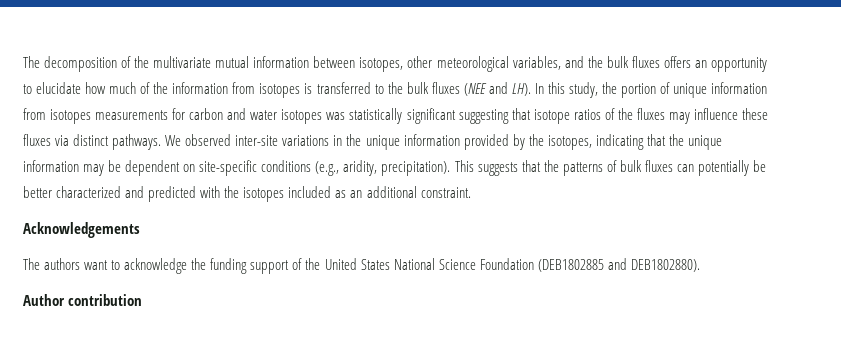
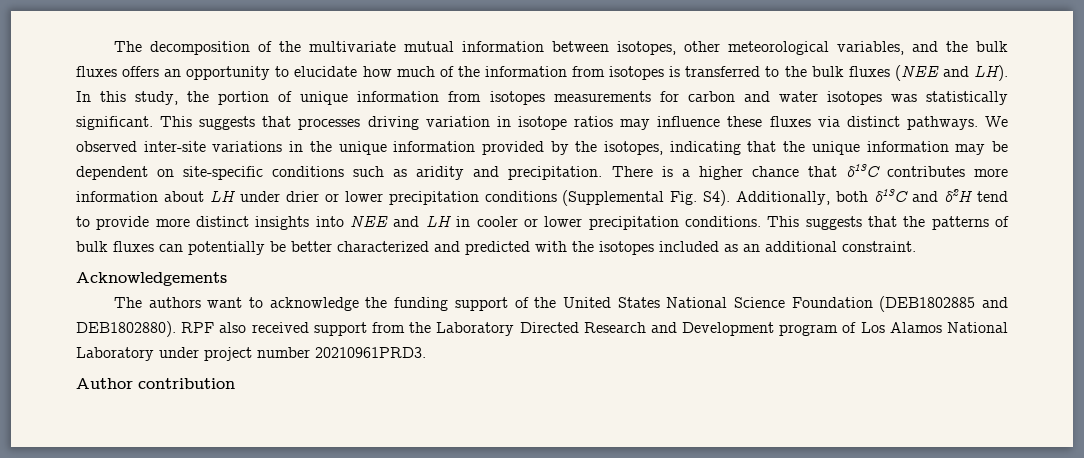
[406,108,665,124] significant suggesting that isotope ratios of the fluxes -> [76,116,614,130] significant. This suggests that processes driving variation in isotope ratios
[315,160,451,176] (e.g., aridity, precipitation). -> [353,164,1008,180] [76,189,1009,206] [76,215,761,230] such as aridity and precipitation. There is a higher chance that δ13C contributes more information about LH under drier or lower precipitation conditions (Supplemental Fig. S4). Additionally, both δ13C and δ2H tend to provide more distinct insights into NEE and LH in cooler or lower precipitation conditions.
(700, 265) none -> [181,322,1008,336] [76,347,426,361] RPF also received support from the Laboratory Directed Research and Development program of Los Alamos National Laboratory under project number 20210961PRD3.

